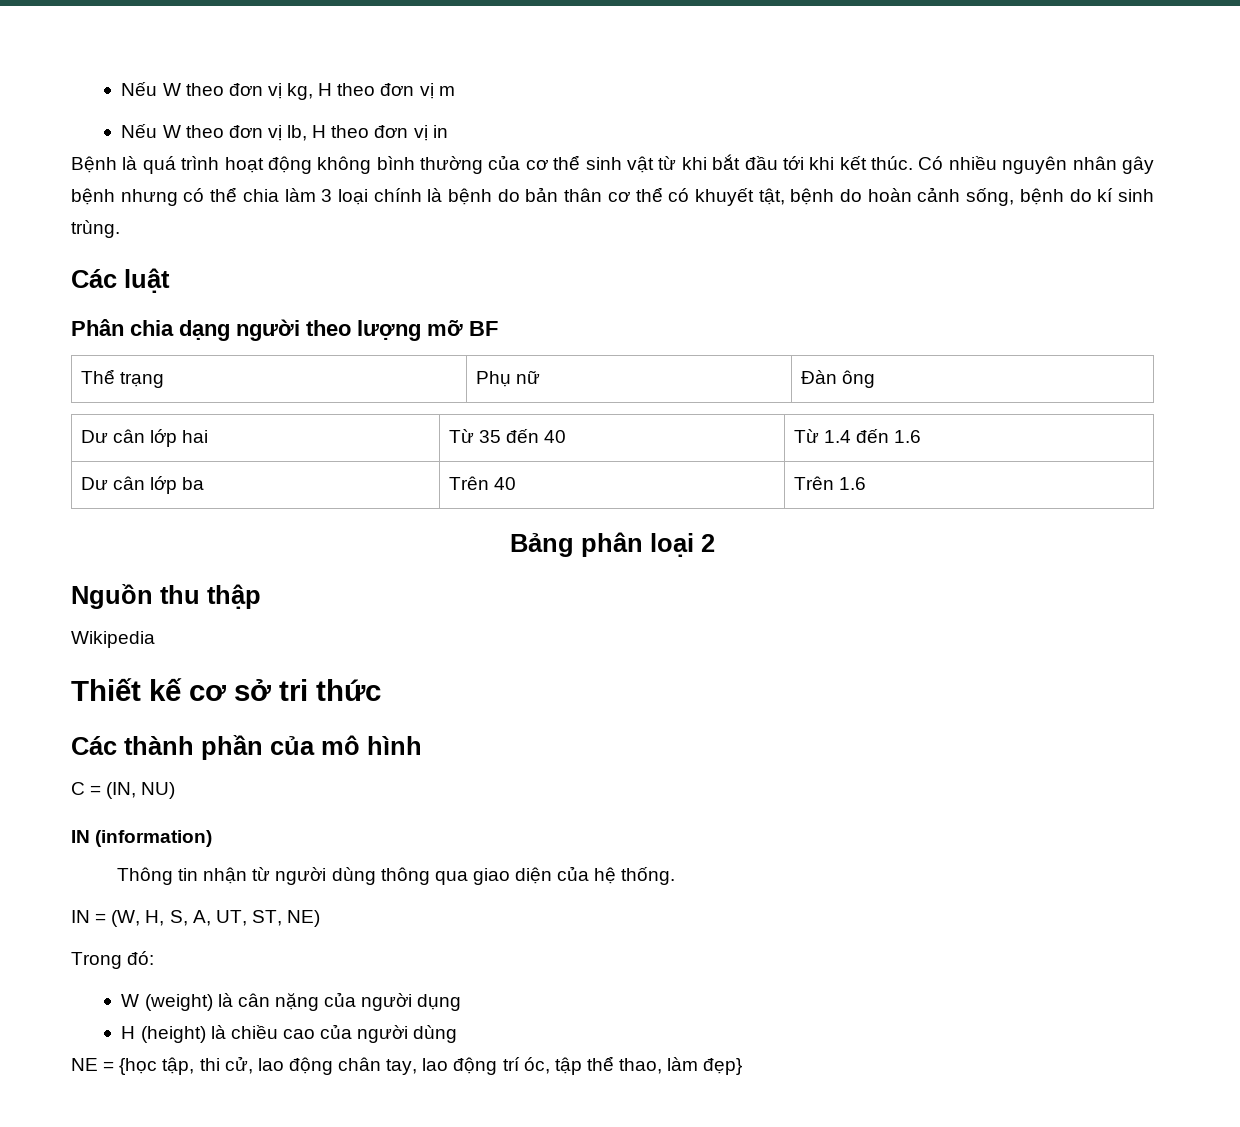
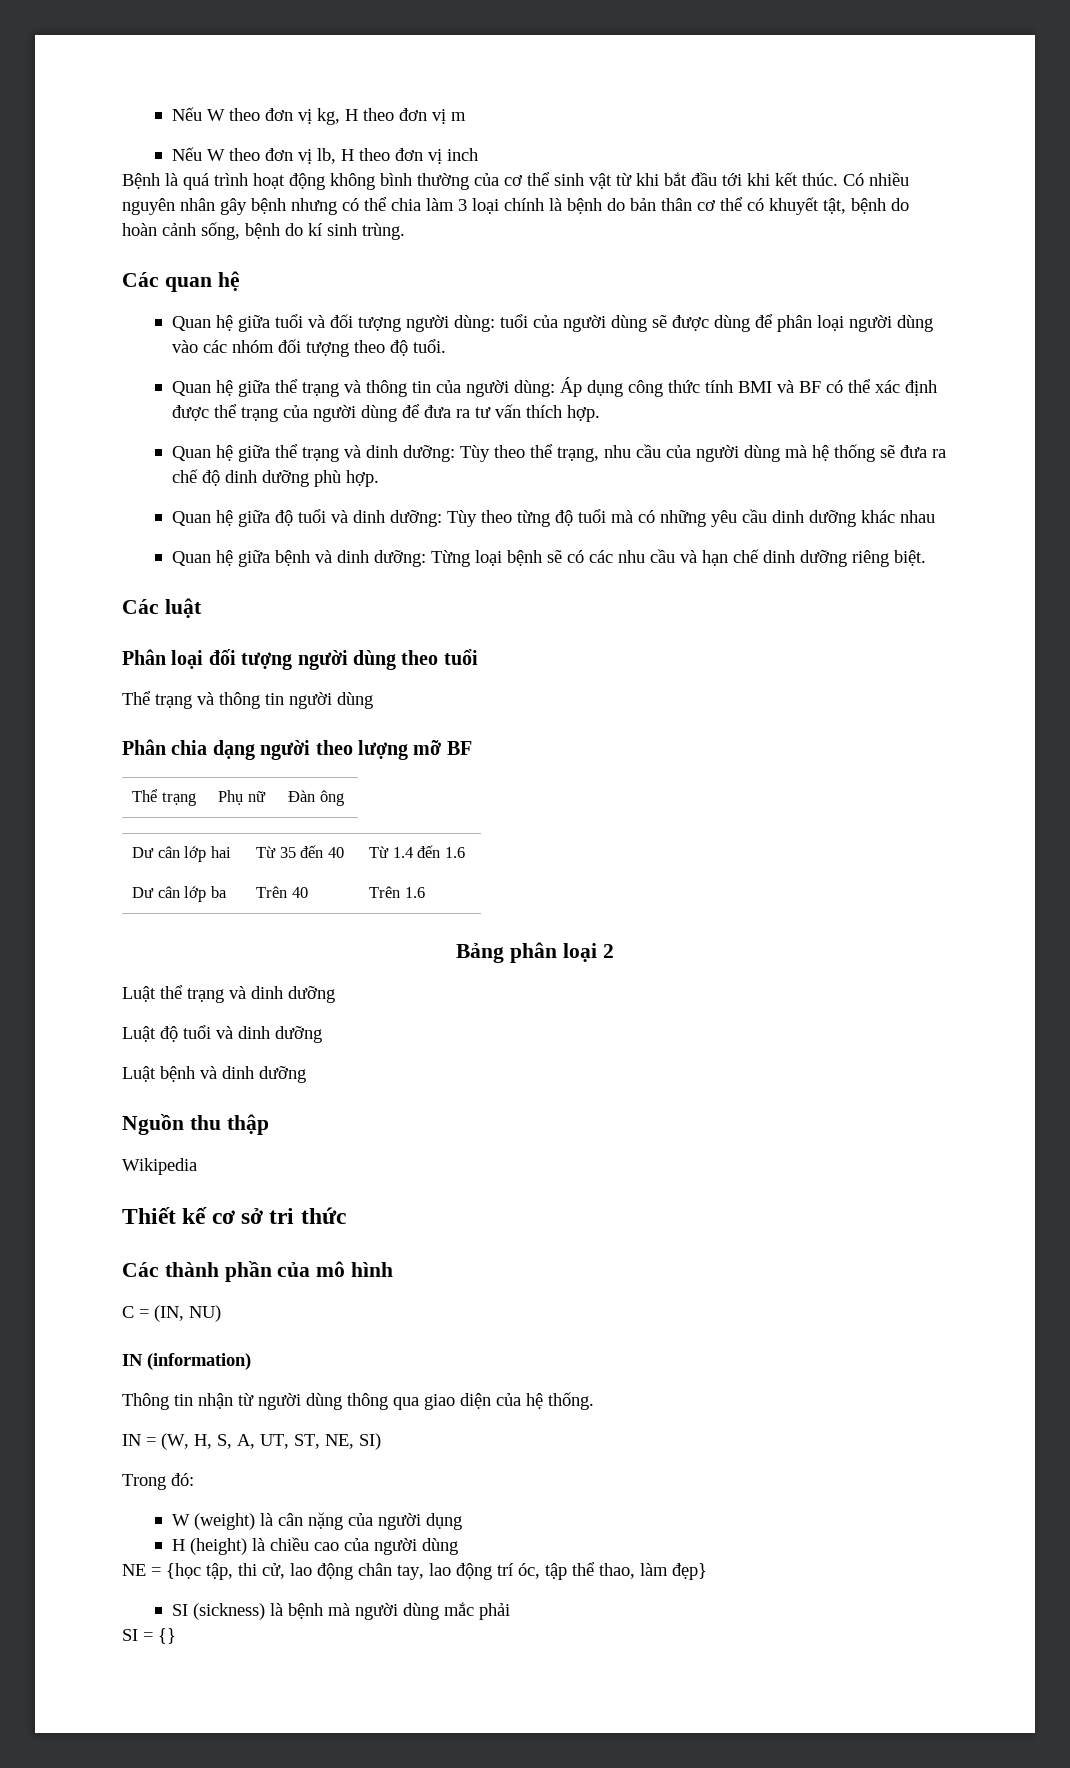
[432,125,448,138] in -> [446,148,478,161] inch
[124,268,170,293] luật -> [164,271,240,292] [171,314,933,332] [171,339,446,357] [171,377,937,397] [171,404,600,422] [171,444,946,462] [171,469,379,487] [171,509,935,527] [171,549,926,567] [122,598,202,618] [122,649,478,670] [122,691,373,709] quan hệ // Quan hệ giữa tuổi và đối tượng người dùng: tuổi của người dùng sẽ được dùng để phân loại người dùng vào các nhóm đối tượng theo độ tuổi. // Quan hệ giữa thể trạng và thông tin của người dùng: Áp dụng công thức tính BMI và BF có thể xác định được thể trạng của người dùng để đưa ra tư vấn thích hợp. // Quan hệ giữa thể trạng và dinh dưỡng: Tùy theo thể trạng, nhu cầu của người dùng mà hệ thống sẽ đưa ra chế độ dinh dưỡng phù hợp. // Quan hệ giữa độ tuổi và dinh dưỡng: Tùy theo từng độ tuổi mà có những yêu cầu dinh dưỡng khác nhau // Quan hệ giữa bệnh và dinh dưỡng: Từng loại bệnh sẽ có các nhu cầu và hạn chế dinh dưỡng riêng biệt. // Các luật // Phân loại đối tượng người dùng theo tuổi // Thể trạng và thông tin người dùng
(715, 543) none -> [122,985,335,1003] [122,1025,322,1043] [122,1066,306,1083] // Luật thể trạng và dinh dưỡng // Luật độ tuổi và dinh dưỡng // Luật bệnh và dinh dưỡng
[287,910,321,927] NE) -> [325,1433,381,1450] NE, SI)
(743, 1066) none -> [171,1602,510,1620] [122,1628,176,1644] // SI (sickness) là bệnh mà người dùng mắc phải // SI = {}

